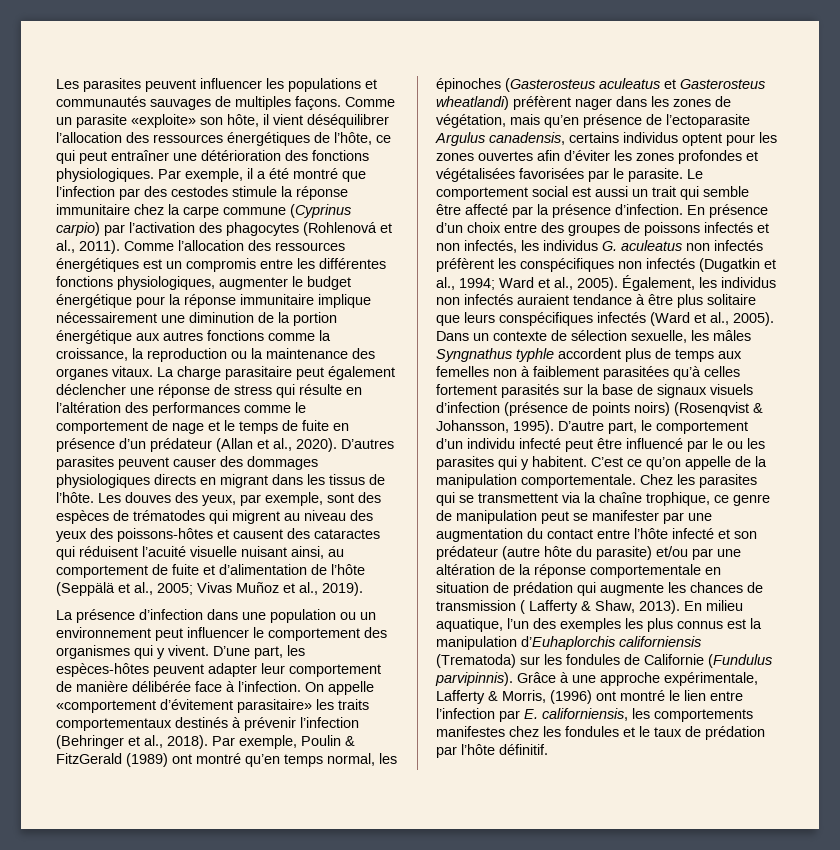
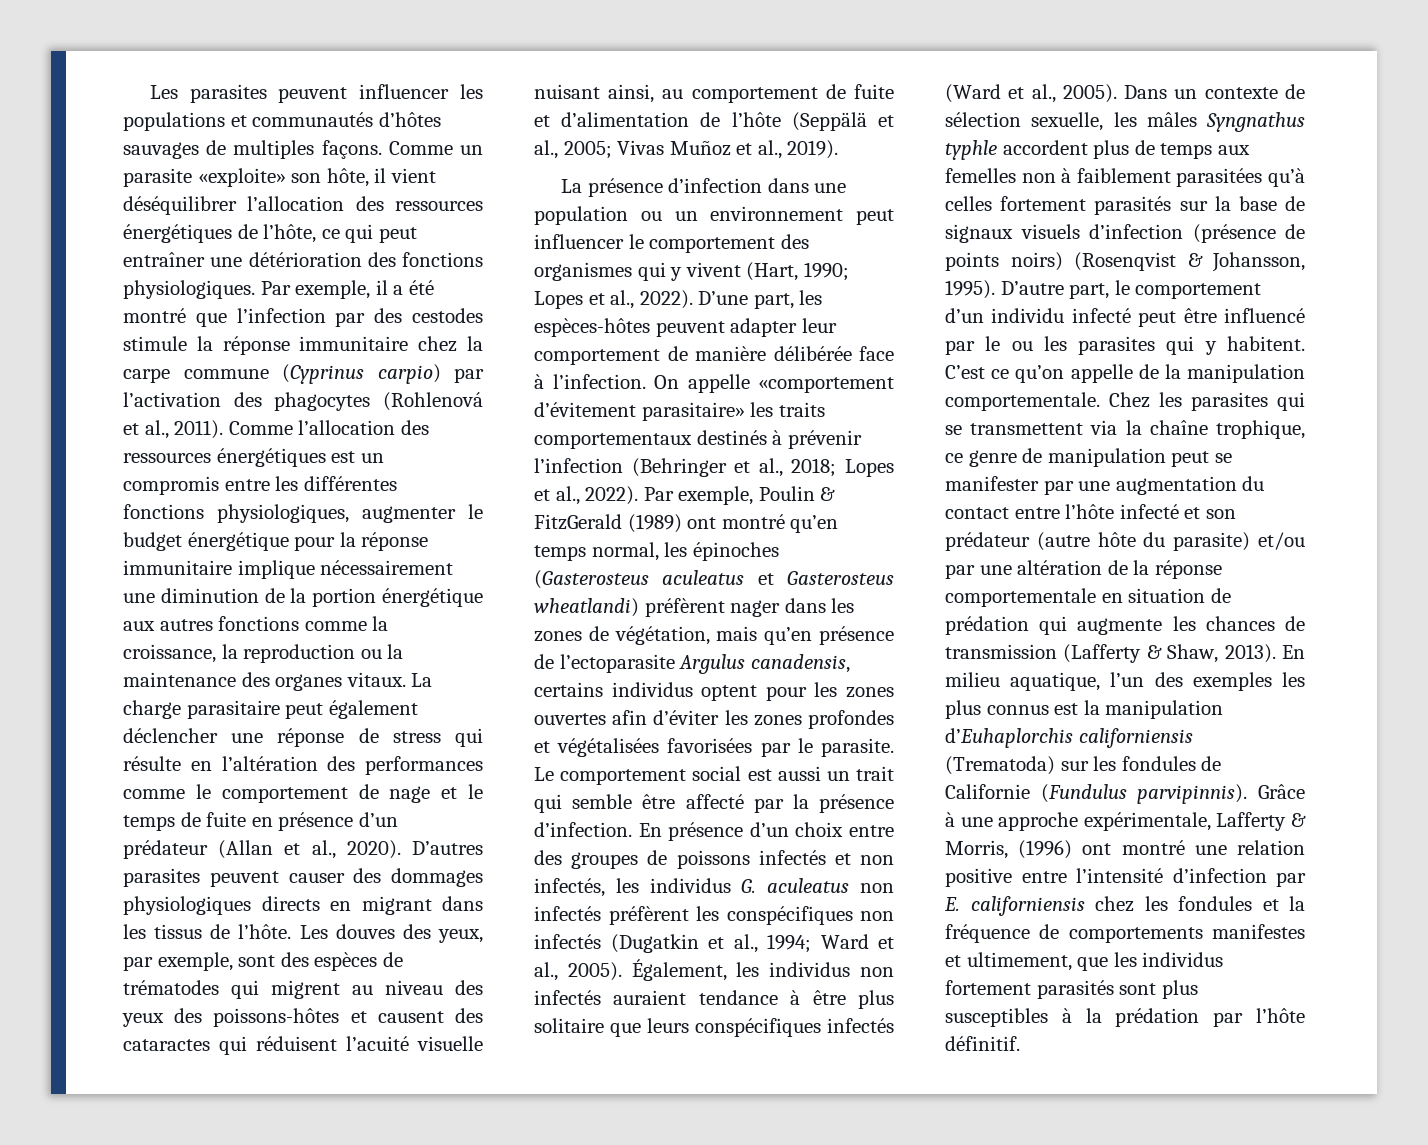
(146, 101) none -> [378,112,441,127] d’hôtes
[168,645,209,656] vivent. -> [685,262,849,281] [534,290,693,309] vivent (Hart, 1990; Lopes et al., 2022).
[167,735,208,749] 2018). -> [791,458,894,477] [534,486,639,505] 2018; Lopes et al., 2022).
[520,600,578,614] ( Lafferty -> [1063,644,1142,663] (Lafferty
[669,690,743,701] [436,708,753,722] [436,726,701,737] le lien entre l’infection par E. californiensis, les comportements manifestes chez les fondules et le taux de -> [1194,840,1305,855] [945,868,1306,887] [944,896,1305,916] [945,924,1305,943] [945,952,1224,971] [945,980,1198,999] [945,1008,1102,1027] une relation positive entre l’intensité d’infection par E. californiensis chez les fondules et la fréquence de comportements manifestes et ultimement, que les individus fortement parasités sont plus susceptibles à la

